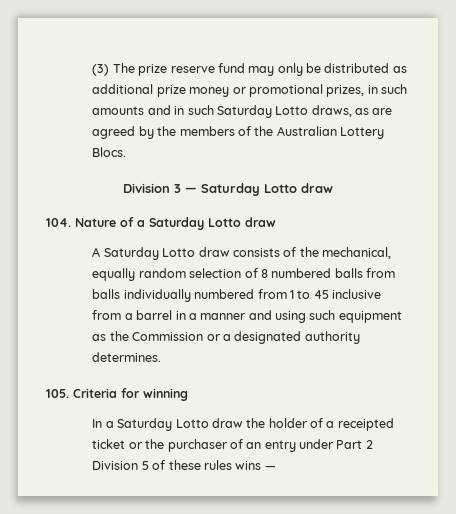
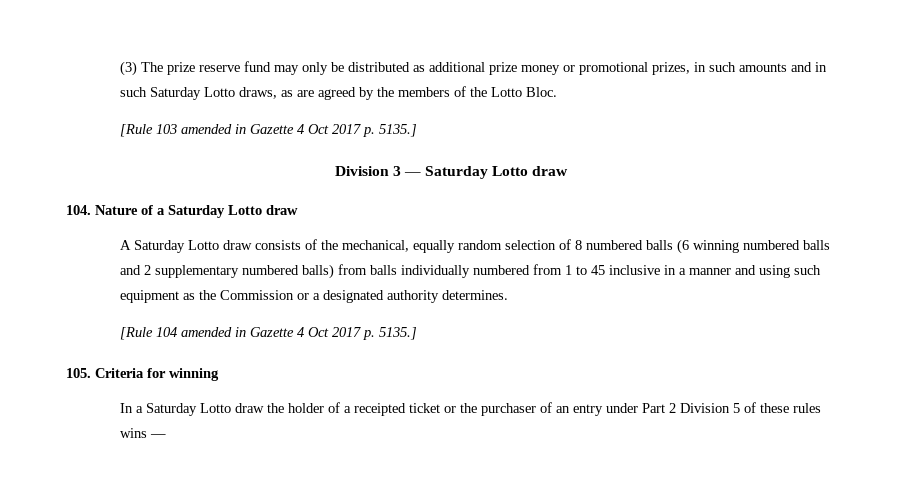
[276,126,385,139] [92,147,127,157] Australian Lottery Blocs. -> [491,87,558,97] [120,124,418,137] Lotto Bloc. // [Rule 103 amended in Gazette 4 Oct 2017 p. 5135.]
(363, 273) none -> [677,239,831,254] [120,264,335,279] (6 winning numbered balls and 2 supplementary numbered balls)
[92,310,173,320] from a barrel -> (661, 270) none
(162, 357) none -> [120,327,418,340] // [Rule 104 amended in Gazette 4 Oct 2017 p. 5135.]

